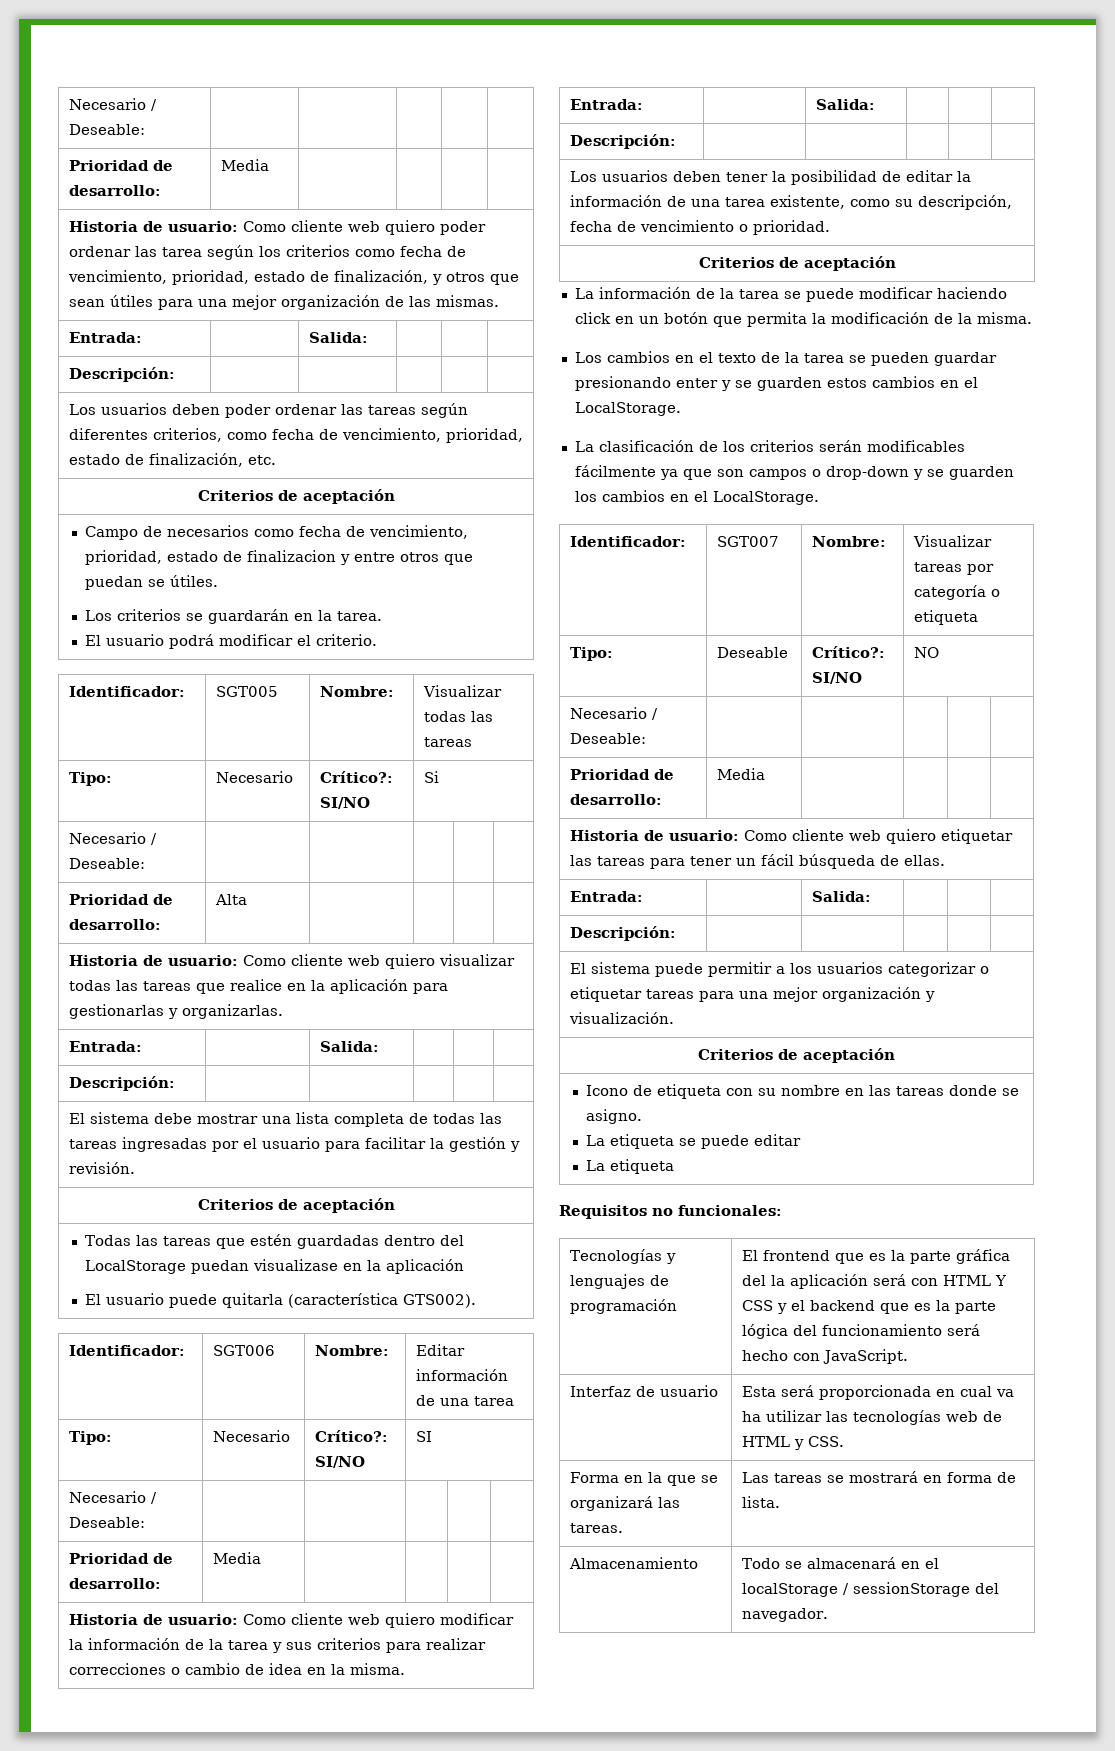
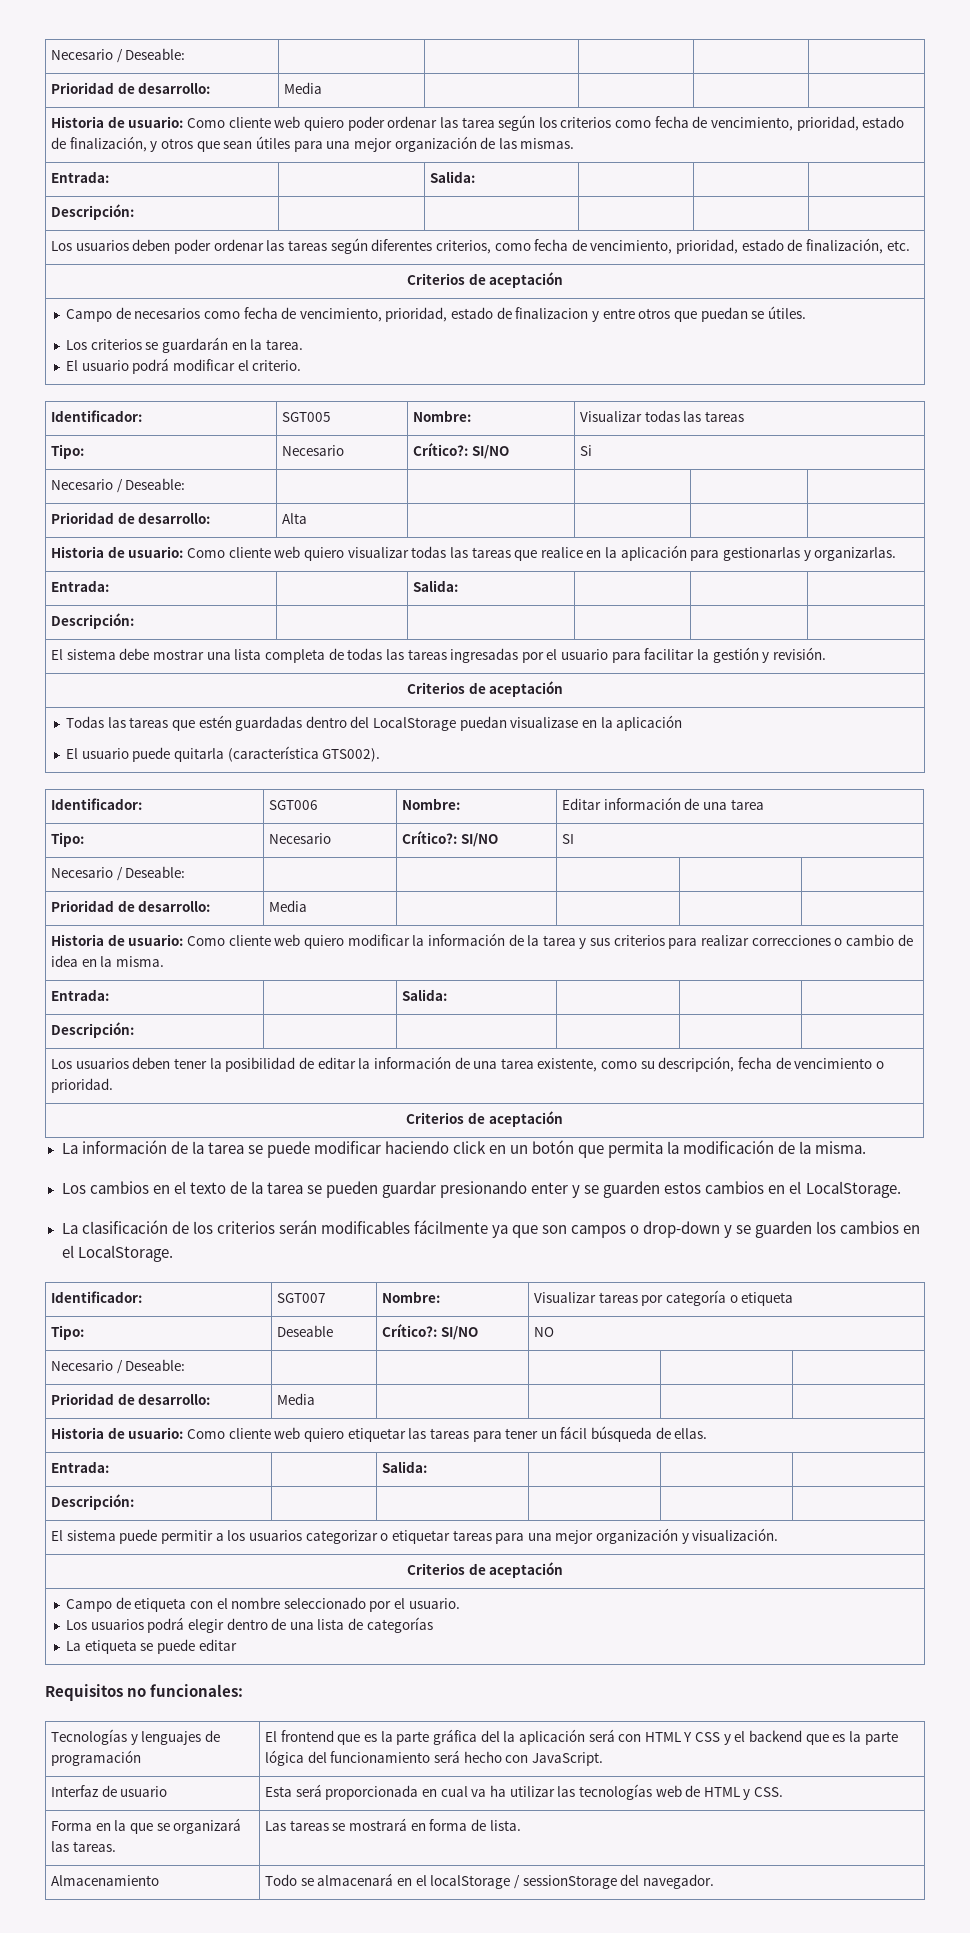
[585,1085,628,1096] Icono -> [65,1599,112,1612] Campo
[757,1085,1019,1096] [585,1109,642,1124] su nombre en las tareas donde se asigno. -> [216,1597,460,1612] [65,1617,433,1633] el nombre seleccionado por el usuario. // Los usuarios podrá elegir dentro de una lista de categorías
[585,1159,674,1174] // La etiqueta -> (237, 1645) none

